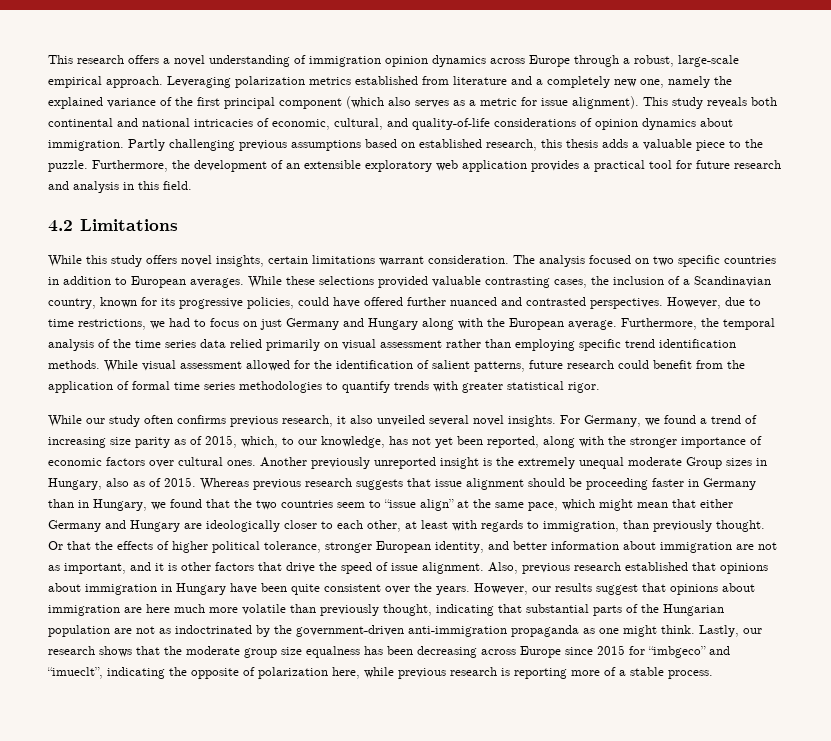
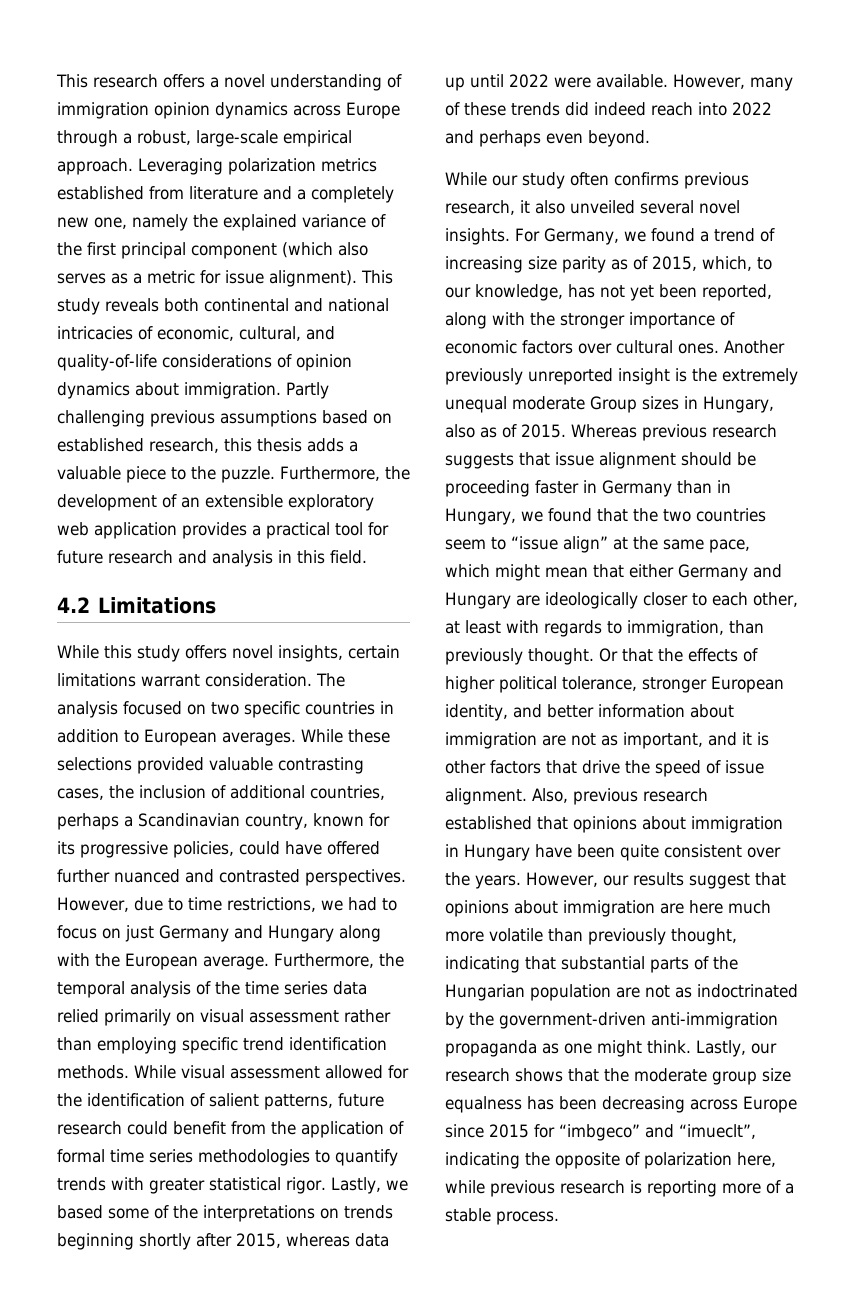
(680, 280) none -> [230,785,385,800] [57,813,119,830] additional countries, perhaps
(600, 387) none -> [330,1177,408,1194] [57,1205,393,1222] [57,1233,389,1250] [445,74,793,91] [445,102,772,116] [445,130,650,147] Lastly, we based some of the interpretations on trends beginning shortly after 2015, whereas data up until 2022 were available. However, many of these trends did indeed reach into 2022 and perhaps even beyond.

